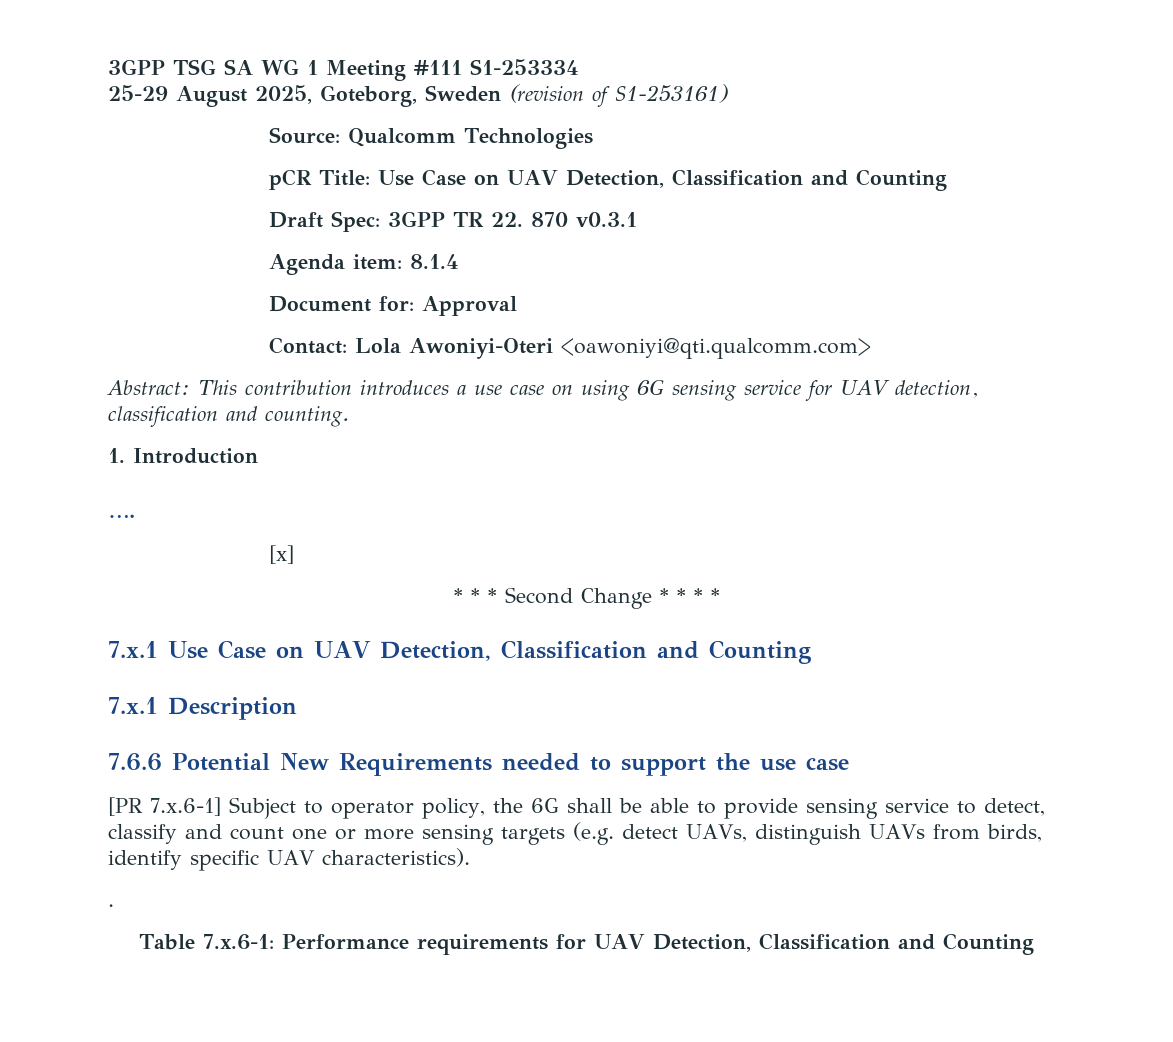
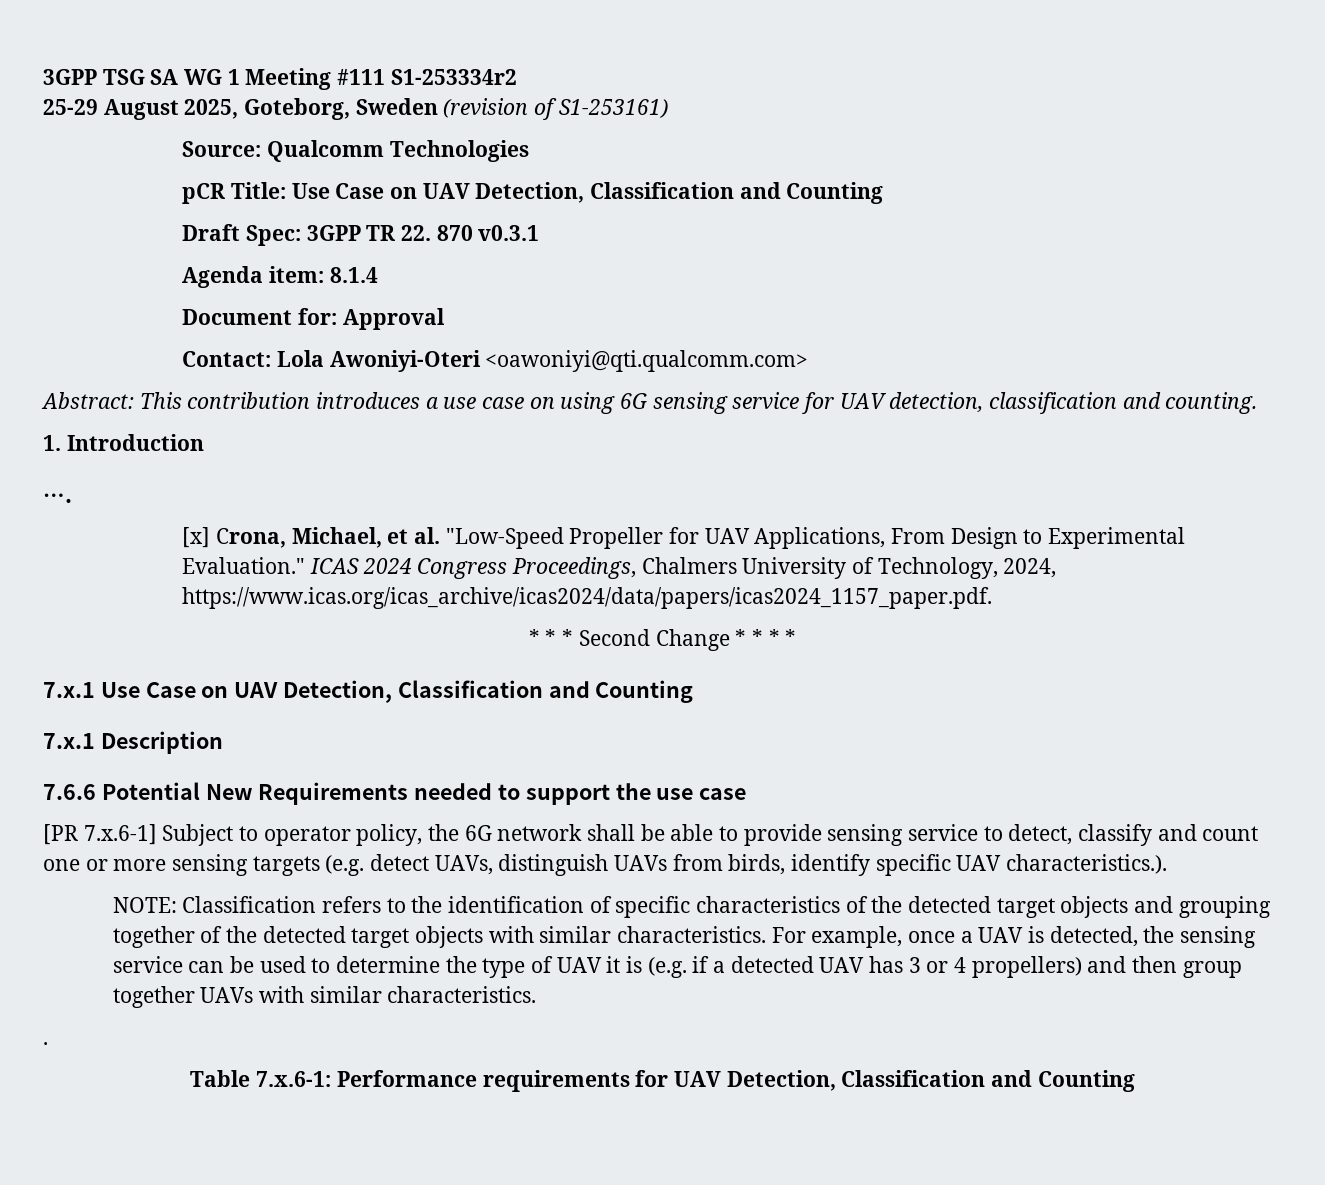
[470,59,579,75] S1-253334 -> [390,69,517,85] S1-253334r2
(294, 554) none -> [215,527,1185,549] [182,557,1057,579] [182,587,993,609] Crona, Michael, et al. "Low-Speed Propeller for UAV Applications, From Design to Experimental Evaluation." ICAS 2024 Congress Proceedings, Chalmers University of Technology, 2024, https://www.icas.org/icas_archive/icas2024/data/papers/icas2024_1157_paper.pdf.
(559, 805) none -> [497,824,583,841] network
[321,848,470,867] characteristics). -> [1006,854,1168,874] [112,896,1271,918] [112,926,1257,948] [112,956,1242,978] [112,986,537,1008] characteristics.). // NOTE: Classification refers to the identification of specific characteristics of the detected target objects and grouping together of the detected target objects with similar characteristics. For example, once a UAV is detected, the sensing service can be used to determine the type of UAV it is (e.g. if a detected UAV has 3 or 4 propellers) and then group together UAVs with similar characteristics.

